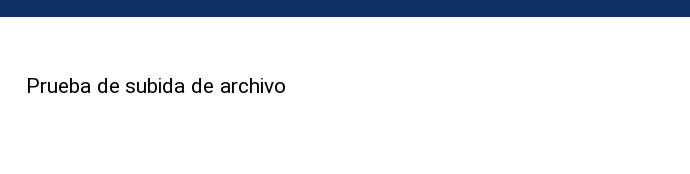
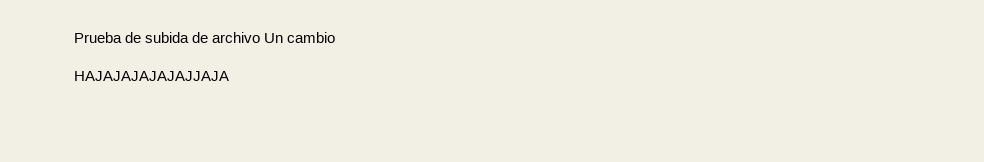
(286, 85) none -> [264,32,336,43] [74,71,229,81] Un cambio // HAJAJAJAJAJAJJAJA

